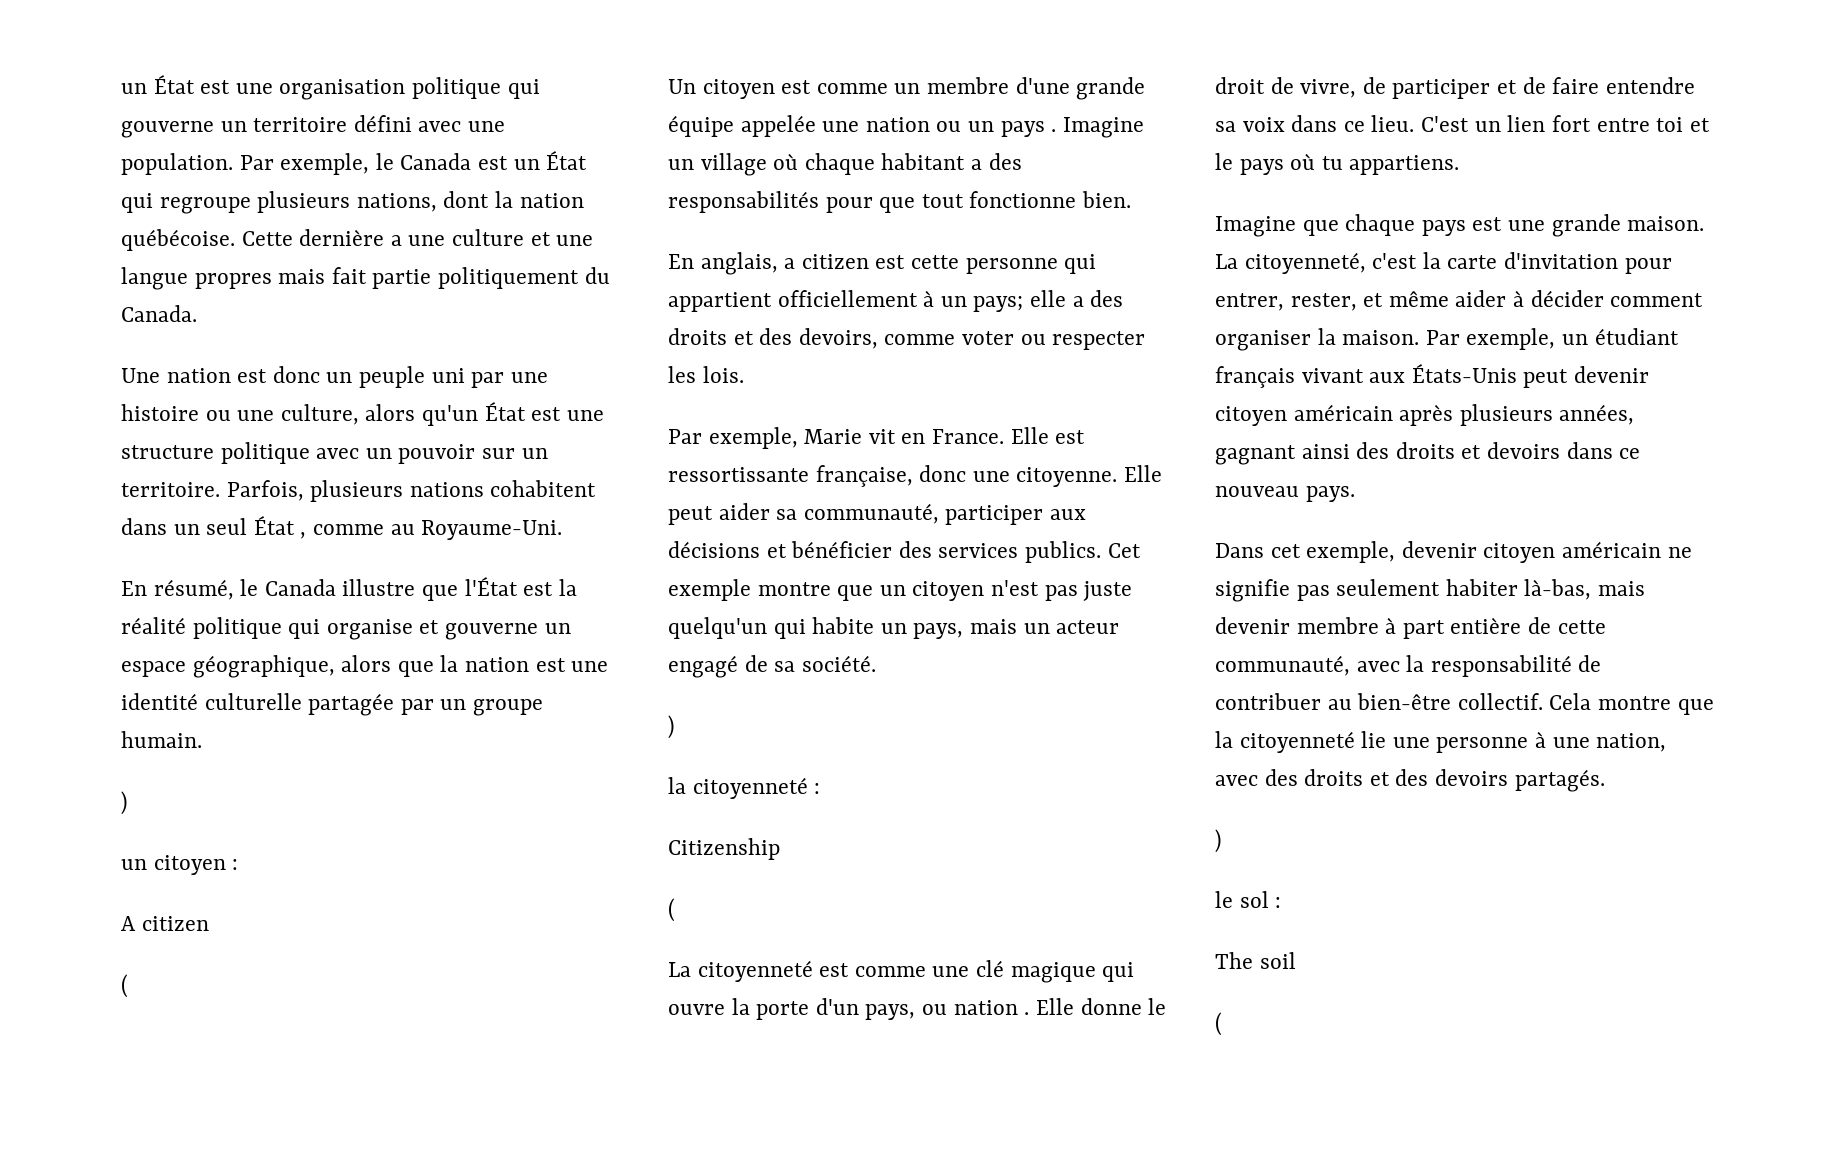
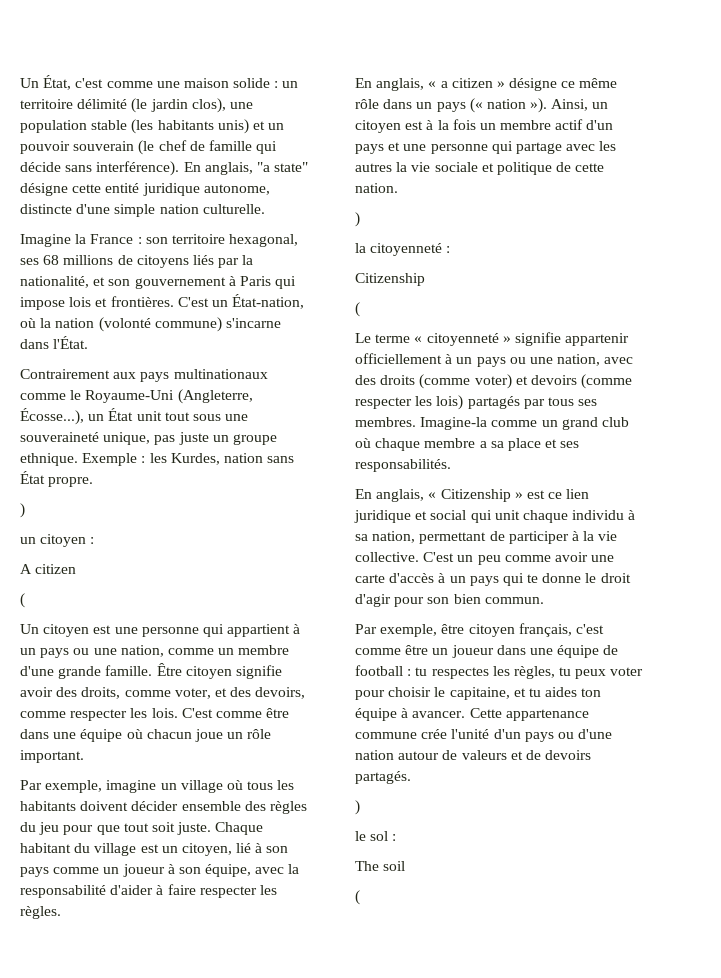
[121,75,540,100] [121,115,506,138] [121,151,588,175] [121,191,584,214] [121,229,594,251] [121,267,610,290] [121,305,197,322] [121,366,548,388] [121,402,604,426] [121,442,548,464] [121,480,597,502] [121,516,563,540] [121,577,577,601] [121,617,571,640] [121,655,609,678] [121,693,544,716] [121,731,202,748] un État est une organisation politique qui gouverne un territoire défini avec une population. Par exemple, le Canada est un État qui regroupe plusieurs nations, dont la nation québécoise. Cette dernière a une culture et une langue propres mais fait partie politiquement du Canada. // Une nation est donc un peuple uni par une histoire ou une culture, alors qu'un État est une structure politique avec un pouvoir sur un territoire. Parfois, plusieurs nations cohabitent dans un seul État , comme au Royaume-Uni. // En résumé, le Canada illustre que l'État est la réalité politique qui organise et gouverne un espace géographique, alors que la nation est une identité culturelle partagée par un groupe humain. -> [20,75,299,90] [20,98,253,113] [20,119,285,134] [20,140,278,155] [20,161,309,176] [20,183,270,196] [20,204,265,217] [20,234,299,247] [20,255,254,268] [20,276,297,289] [20,294,305,310] [20,317,281,332] [20,336,89,349] [20,369,268,382] [20,389,253,404] [20,408,249,425] [20,432,277,445] [20,453,295,466] [20,471,94,487] Un État, c'est comme une maison solide : un territoire délimité (le jardin clos), une population stable (les habitants unis) et un pouvoir souverain (le chef de famille qui décide sans interférence). En anglais, "a state" désigne cette entité juridique autonome, distincte d'une simple nation culturelle. // Imagine la France : son territoire hexagonal, ses 68 millions de citoyens liés par la nationalité, et son gouvernement à Paris qui impose lois et frontières. C'est un État-nation, où la nation (volonté commune) s'incarne dans l'État. // Contrairement aux pays multinationaux comme le Royaume-Uni (Angleterre, Écosse...), un État unit tout sous une souveraineté unique, pas juste un groupe ethnique. Exemple : les Kurdes, nation sans État propre.
(812, 87) none -> [114,624,301,637] [20,645,164,658] une personne qui appartient à un pays ou une nation,
[668,115,1144,138] [668,153,1022,176] [668,191,1132,213] [668,252,1097,275] [668,290,1124,312] [668,328,727,345] équipe appelée une nation ou un pays . Imagine un village où chaque habitant a des responsabilités pour que tout fonctionne bien. // En anglais, a citizen est cette personne qui appartient officiellement à un pays; elle a des droits -> [105,663,282,679] [20,687,211,699] famille. Être citoyen signifie avoir des droits, comme voter,
[962,331,1046,345] voter ou -> (66, 714) none
[668,427,1086,449] [668,465,1163,487] [668,503,1087,525] [668,541,1141,563] [668,579,1133,601] [668,617,1120,639] [668,655,876,678] // Par exemple, Marie vit en France. Elle est ressortissante française, donc une citoyenne. Elle peut aider sa communauté, participer aux décisions et bénéficier des services publics. Cet exemple montre que un citoyen n'est pas juste quelqu'un qui habite un pays, mais un acteur engagé de sa société. -> [181,708,290,718] [20,729,272,742] [20,750,84,763] [20,780,295,793] [20,801,307,814] [20,822,264,835] [20,843,289,856] [20,864,300,877] [20,884,277,898] [20,906,61,919] [355,78,618,91] [355,98,609,113] [355,119,614,133] [355,141,617,154] [355,162,605,175] [355,183,398,193] C'est comme être dans une équipe où chacun joue un rôle important. // Par exemple, imagine un village où tous les habitants doivent décider ensemble des règles du jeu pour que tout soit juste. Chaque habitant du village est un citoyen, lié à son pays comme un joueur à son équipe, avec la responsabilité d'aider à faire respecter les règles. // En anglais, « a citizen » désigne ce même rôle dans un pays (« nation »). Ainsi, un citoyen est à la fois un membre actif d'un pays et une personne qui partage avec les autres la vie sociale et politique de cette nation.
[668,960,1135,983] [668,998,1167,1020] [1215,77,1695,99] [1215,115,1710,132] [1215,153,1460,175] [1215,214,1705,237] [1215,252,1672,274] [1215,290,1704,311] [1215,328,1679,351] [1215,364,1650,388] [1215,404,1635,426] [1215,442,1641,465] [1215,486,1355,502] [1215,541,1692,563] [1215,579,1646,602] [1215,617,1606,639] [1215,655,1602,677] [1215,693,1714,715] [1215,731,1547,753] La citoyenneté est comme une clé magique qui ouvre la porte d'un pays, ou nation . Elle donne le droit de vivre, de participer et de faire entendre sa voix dans ce lieu. C'est un lien fort entre toi et le pays où tu appartiens. // Imagine que chaque pays est une grande maison. La citoyenneté, c'est la carte d'invitation pour entrer, rester, et même aider à décider comment organiser la maison. Par exemple, un étudiant français vivant aux États-Unis peut devenir citoyen américain après plusieurs années, gagnant ainsi des droits et devoirs dans ce nouveau pays. // Dans cet exemple, devenir citoyen américain ne signifie pas seulement habiter là-bas, mais devenir membre à part entière de cette communauté, avec la responsabilité de contribuer au bien-être collectif. Cela montre que la citoyenneté lie une personne à -> [355,332,630,346] [355,353,526,367] Le terme « citoyenneté » signifie appartenir officiellement à un pays ou
[1369,769,1429,786] et des -> [419,374,633,389] [355,395,598,410] [355,417,629,430] [355,438,580,451] [355,459,451,472] [355,489,590,502] [354,510,636,523] [355,531,618,544] [355,552,615,565] [355,573,631,586] [355,594,544,607] [355,623,604,637] [355,645,619,658] [355,665,644,679] [355,687,602,700] [355,708,589,721] [355,729,613,742] [355,750,541,760] (comme voter) et devoirs (comme respecter les lois) partagés par tous ses membres. Imagine-la comme un grand club où chaque membre a sa place et ses responsabilités. // En anglais, « Citizenship » est ce lien juridique et social qui unit chaque individu à sa nation, permettant de participer à la vie collective. C'est un peu comme avoir une carte d'accès à un pays qui te donne le droit d'agir pour son bien commun. // Par exemple, être citoyen français, c'est comme être un joueur dans une équipe de football : tu respectes les règles, tu peux voter pour choisir le capitaine, et tu aides ton équipe à avancer. Cette appartenance commune crée l'unité d'un pays ou d'une nation autour de valeurs et de

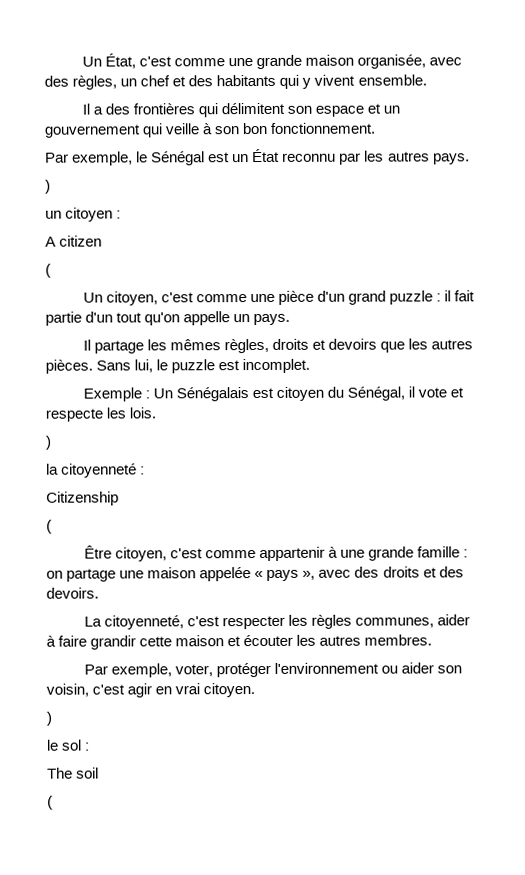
[183,78,299,88] [20,98,253,113] [20,119,285,134] [20,140,278,155] [20,161,309,176] [20,183,270,196] [20,204,265,217] [20,234,299,247] [20,255,254,268] [20,276,297,289] [20,294,305,310] [20,317,281,332] [20,336,89,349] [20,369,268,382] [20,389,253,404] [20,408,249,425] [20,432,277,445] [20,453,295,466] [20,471,94,487] maison solide : un territoire délimité (le jardin clos), une population stable (les habitants unis) et un pouvoir souverain (le chef de famille qui décide sans interférence). En anglais, "a state" désigne cette entité juridique autonome, distincte d'une simple nation culturelle. // Imagine la France : son territoire hexagonal, ses 68 millions de citoyens liés par la nationalité, et son gouvernement à Paris qui impose lois et frontières. C'est un État-nation, où la nation (volonté commune) s'incarne dans l'État. // Contrairement aux pays multinationaux comme le Royaume-Uni (Angleterre, Écosse...), un État unit tout sous une souveraineté unique, pas juste un groupe ethnique. Exemple : les Kurdes, nation sans État propre. -> [255,54,463,70] [44,74,427,90] [81,102,401,118] [44,122,376,138] [45,148,470,166] grande maison organisée, avec des règles, un chef et des habitants qui y vivent ensemble. // Il a des frontières qui délimitent son espace et un gouvernement qui veille à son bon fonctionnement. // Par exemple, le Sénégal est un État reconnu par les autres pays.
[43,624,301,637] [20,645,290,658] [20,663,282,679] [20,687,306,699] [20,708,290,721] [20,729,272,742] [20,750,84,763] [20,780,295,793] [20,801,307,814] [20,822,264,835] [20,843,289,856] [20,864,300,877] [20,884,277,898] [20,906,61,919] [355,78,618,91] [355,98,609,113] [355,119,614,133] [355,141,617,154] [355,162,605,175] [355,183,398,193] citoyen est une personne qui appartient à un pays ou une nation, comme un membre d'une grande famille. Être citoyen signifie avoir des droits, comme voter, et des devoirs, comme respecter les lois. C'est comme être dans une équipe où chacun joue un rôle important. // Par exemple, imagine un village où tous les habitants doivent décider ensemble des règles du jeu pour que tout soit juste. Chaque habitant du village est un citoyen, lié à son pays comme un joueur à son équipe, avec la responsabilité d'aider à faire respecter les règles. // En anglais, « a citizen » désigne ce même rôle dans un pays (« nation »). Ainsi, un citoyen est à la fois un membre actif d'un pays et une personne qui partage avec les autres la vie sociale et politique de cette nation. -> [105,290,476,306] [45,311,291,326] [82,338,474,354] [45,358,311,374] [82,386,465,402] [45,407,157,422] citoyen, c'est comme une pièce d'un grand puzzle : il fait partie d'un tout qu'on appelle un pays. // Il partage les mêmes règles, droits et devoirs que les autres pièces. Sans lui, le puzzle est incomplet. // Exemple : Un Sénégalais est citoyen du Sénégal, il vote et respecte les lois.
[355,332,630,346] [355,353,634,367] [355,374,633,389] [355,395,598,410] [355,417,629,430] [355,438,580,451] [355,459,451,472] [355,489,590,502] [354,510,636,523] [355,531,618,544] [355,552,615,565] [355,573,631,586] [355,594,544,607] [355,623,604,637] [355,645,619,658] [355,665,644,679] [355,687,602,700] [355,708,589,721] [355,729,613,742] [355,750,592,760] [355,771,411,784] Le terme « citoyenneté » signifie appartenir officiellement à un pays ou une nation, avec des droits (comme voter) et devoirs (comme respecter les lois) partagés par tous ses membres. Imagine-la comme un grand club où chaque membre a sa place et ses responsabilités. // En anglais, « Citizenship » est ce lien juridique et social qui unit chaque individu à sa nation, permettant de participer à la vie collective. C'est un peu comme avoir une carte d'accès à un pays qui te donne le droit d'agir pour son bien commun. // Par exemple, être citoyen français, c'est comme être un joueur dans une équipe de football : tu respectes les règles, tu peux voter pour choisir le capitaine, et tu aides ton équipe à avancer. Cette appartenance commune crée l'unité d'un pays ou d'une nation autour de valeurs et de devoirs partagés. -> [83,545,469,562] [46,566,464,582] [46,587,99,599] [83,614,471,630] [46,634,433,650] [83,662,463,678] [46,683,256,698] Être citoyen, c'est comme appartenir à une grande famille : on partage une maison appelée « pays », avec des droits et des devoirs. // La citoyenneté, c'est respecter les règles communes, aider à faire grandir cette maison et écouter les autres membres. // Par exemple, voter, protéger l'environnement ou aider son voisin, c'est agir en vrai citoyen.

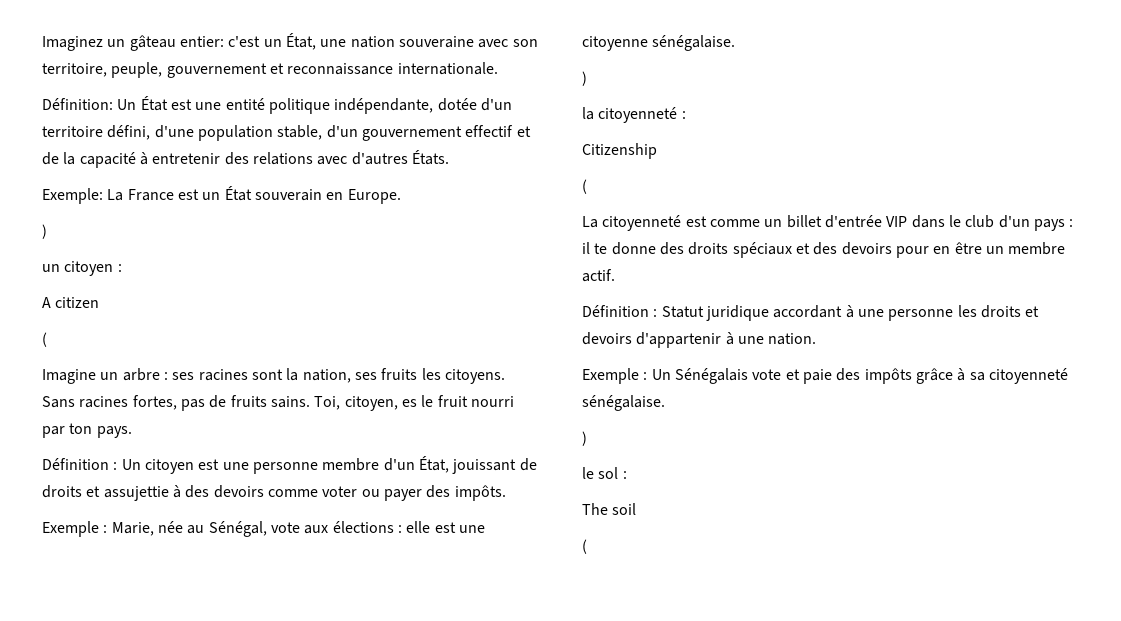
[81,53,463,70] [44,74,427,90] [81,102,401,118] [44,122,376,138] [45,148,470,166] Un État, c'est comme une grande maison organisée, avec des règles, un chef et des habitants qui y vivent ensemble. // Il a des frontières qui délimitent son espace et un gouvernement qui veille à son bon fonctionnement. // Par exemple, le Sénégal est un État reconnu par les autres pays. -> [42,33,538,51] [42,62,498,78] [42,96,512,114] [42,125,531,141] [42,150,449,168] [42,186,401,204] Imaginez un gâteau entier: c'est un État, une nation souveraine avec son territoire, peuple, gouvernement et reconnaissance internationale. // Définition: Un État est une entité politique indépendante, dotée d'un territoire défini, d'une population stable, d'un gouvernement effectif et de la capacité à entretenir des relations avec d'autres États. // Exemple: La France est un État souverain en Europe.
[82,290,476,306] [45,311,291,326] [82,338,474,354] [45,358,311,374] [82,386,465,402] [45,407,157,422] Un citoyen, c'est comme une pièce d'un grand puzzle : il fait partie d'un tout qu'on appelle un pays. // Il partage les mêmes règles, droits et devoirs que les autres pièces. Sans lui, le puzzle est incomplet. // Exemple : Un Sénégalais est citoyen du Sénégal, il vote et respecte les lois. -> [42,368,505,384] [42,395,514,411] [42,423,132,438] [42,456,537,474] [42,485,506,501] [42,521,485,537] [582,35,736,51] Imagine un arbre : ses racines sont la nation, ses fruits les citoyens. Sans racines fortes, pas de fruits sains. Toi, citoyen, es le fruit nourri par ton pays. // Définition : Un citoyen est une personne membre d'un État, jouissant de droits et assujettie à des devoirs comme voter ou payer des impôts. // Exemple : Marie, née au Sénégal, vote aux élections : elle est une citoyenne sénégalaise.
[83,545,469,562] [46,566,464,582] [46,587,99,599] [83,614,471,630] [46,634,433,650] [83,662,463,678] [46,683,256,698] Être citoyen, c'est comme appartenir à une grande famille : on partage une maison appelée « pays », avec des droits et des devoirs. // La citoyenneté, c'est respecter les règles communes, aider à faire grandir cette maison et écouter les autres membres. // Par exemple, voter, protéger l'environnement ou aider son voisin, c'est agir en vrai citoyen. -> [582,215,1074,231] [582,242,1066,258] [582,269,615,282] [582,305,1040,321] [582,332,817,348] [582,368,1068,384] [582,395,665,411] La citoyenneté est comme un billet d'entrée VIP dans le club d'un pays : il te donne des droits spéciaux et des devoirs pour en être un membre actif. // Définition : Statut juridique accordant à une personne les droits et devoirs d'appartenir à une nation. // Exemple : Un Sénégalais vote et paie des impôts grâce à sa citoyenneté sénégalaise.

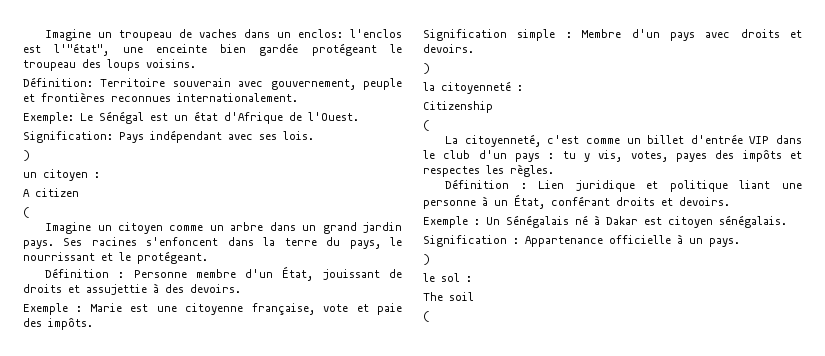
[42,33,538,51] [42,62,498,78] [42,96,512,114] [42,125,531,141] [42,150,449,168] [42,186,401,204] Imaginez un gâteau entier: c'est un État, une nation souveraine avec son territoire, peuple, gouvernement et reconnaissance internationale. // Définition: Un État est une entité politique indépendante, dotée d'un territoire défini, d'une population stable, d'un gouvernement effectif et de la capacité à entretenir des relations avec d'autres États. // Exemple: La France est un État souverain en Europe. -> [45,29,402,41] [23,43,402,56] [23,59,196,71] [23,77,402,90] [23,92,298,102] [23,111,359,124] [23,130,314,143] Imagine un troupeau de vaches dans un enclos: l'enclos est l'"état", une enceinte bien gardée protégeant le troupeau des loups voisins. // Définition: Territoire souverain avec gouvernement, peuple et frontières reconnues internationalement. // Exemple: Le Sénégal est un état d'Afrique de l'Ouest. // Signification: Pays indépendant avec ses lois.
[122,368,505,384] [42,395,514,411] [42,423,132,438] [42,458,318,474] arbre : ses racines sont la nation, ses fruits les citoyens. Sans racines fortes, pas de fruits sains. Toi, citoyen, es le fruit nourri par ton pays. // Définition : Un citoyen est une personne -> [118,222,402,234] [23,237,403,249] [23,251,208,264] [45,268,187,278] citoyen comme un arbre dans un grand jardin pays. Ses racines s'enfoncent dans la terre du pays, le nourrissant et le protégeant. // Définition : Personne
[213,485,506,501] [42,521,485,537] [582,35,736,51] devoirs comme voter ou payer des impôts. // Exemple : Marie, née au Sénégal, vote aux élections : elle est une citoyenne sénégalaise. -> [190,284,241,293] [23,303,403,315] [23,317,93,330] [423,29,802,41] [423,44,474,53] devoirs. // Exemple : Marie est une citoyenne française, vote et paie des impôts. // Signification simple : Membre d'un pays avec droits et devoirs.
[602,215,707,231] citoyenneté est -> [464,134,580,147] citoyenneté, c'est
[582,242,1066,258] [582,269,615,282] [582,305,1040,321] [582,332,817,348] [582,368,1068,384] [582,395,665,411] il te donne des droits spéciaux et des devoirs pour en être un membre actif. // Définition : Statut juridique accordant à une personne les droits et devoirs d'appartenir à une nation. // Exemple : Un Sénégalais vote et paie des impôts grâce à sa citoyenneté sénégalaise. -> [562,149,802,162] [423,164,554,177] [445,179,802,192] [423,194,730,209] [423,215,787,228] [423,234,740,247] tu y vis, votes, payes des impôts et respectes les règles. // Définition : Lien juridique et politique liant une personne à un État, conférant droits et devoirs. // Exemple : Un Sénégalais né à Dakar est citoyen sénégalais. // Signification : Appartenance officielle à un pays.

